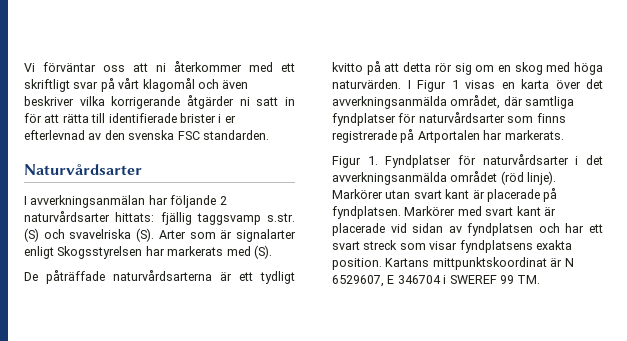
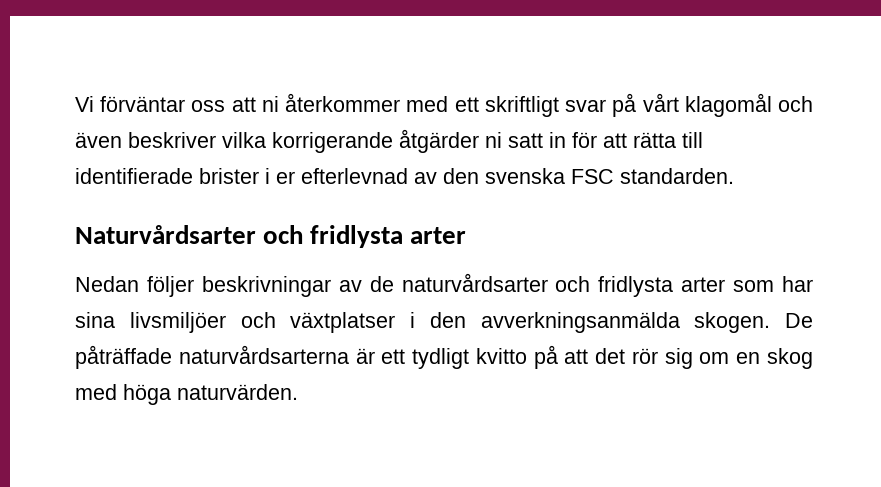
[24,195,227,208] [24,211,295,225] [24,228,296,242] [24,245,272,259] // I avverkningsanmälan har följande 2 naturvårdsarter hittats: fjällig taggsvamp s.str. (S) och svavelriska (S). Arter som är signalarter enligt Skogsstyrelsen har markerats med (S). // -> [263,225,467,248] [75,273,813,297] [75,312,771,333] och fridlysta arter // Nedan följer beskrivningar av de naturvårdsarter och fridlysta arter som har sina livsmiljöer och växtplatser i den avverkningsanmälda skogen.
[403,62,432,72] detta -> [595,348,626,364] det
[407,79,603,92] [332,95,575,109] [332,112,566,126] [332,129,564,143] [332,154,603,168] [332,171,557,185] [332,188,558,202] [332,206,556,219] [332,223,603,236] [332,240,572,253] [332,257,574,270] [332,275,541,287] I Figur 1 visas en karta över det avverkningsanmälda området, där samtliga fyndplatser för naturvårdsarter som finns registrerade på Artportalen har markerats. // Figur 1. Fyndplatser för naturvårdsarter i det avverkningsanmälda området (röd linje). Markörer utan svart kant är placerade på fyndplatsen. Markörer med svart kant är placerade vid sidan av fyndplatsen och har ett svart streck som visar fyndplatsens exakta position. Kartans mittpunktskoordinat är N 6529607, E 346704 i SWEREF 99 TM. -> (298, 392) none

